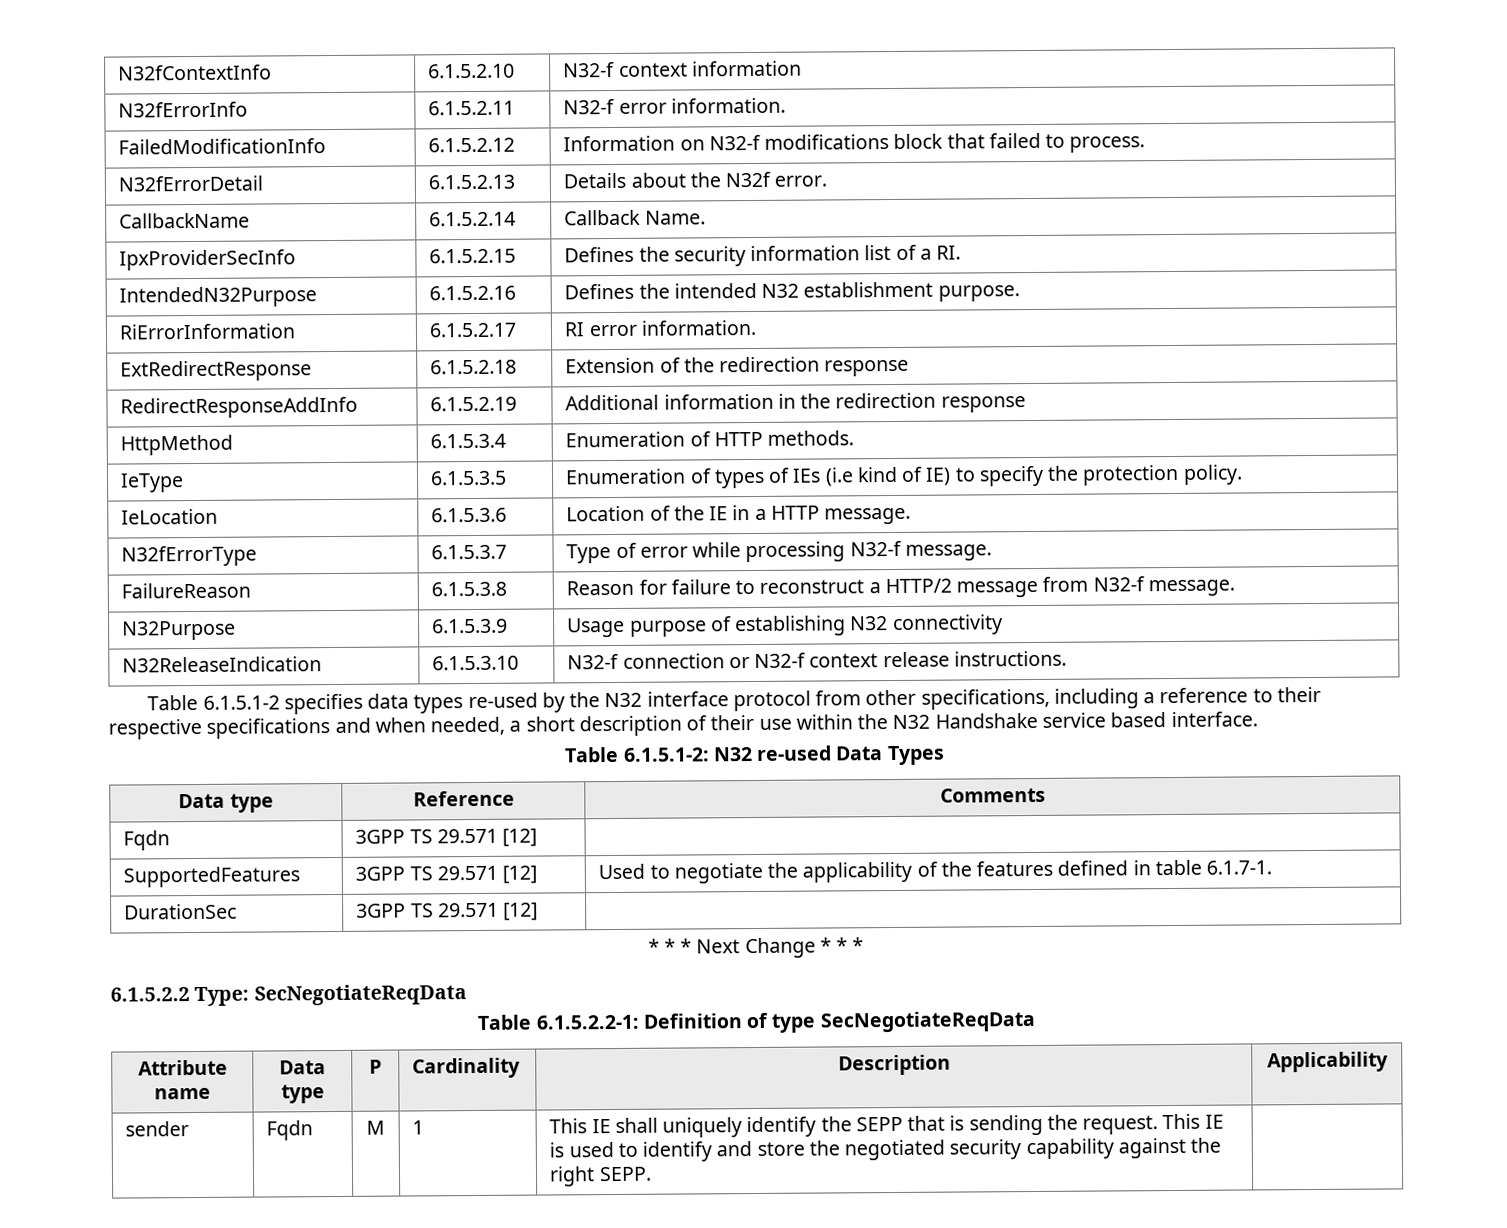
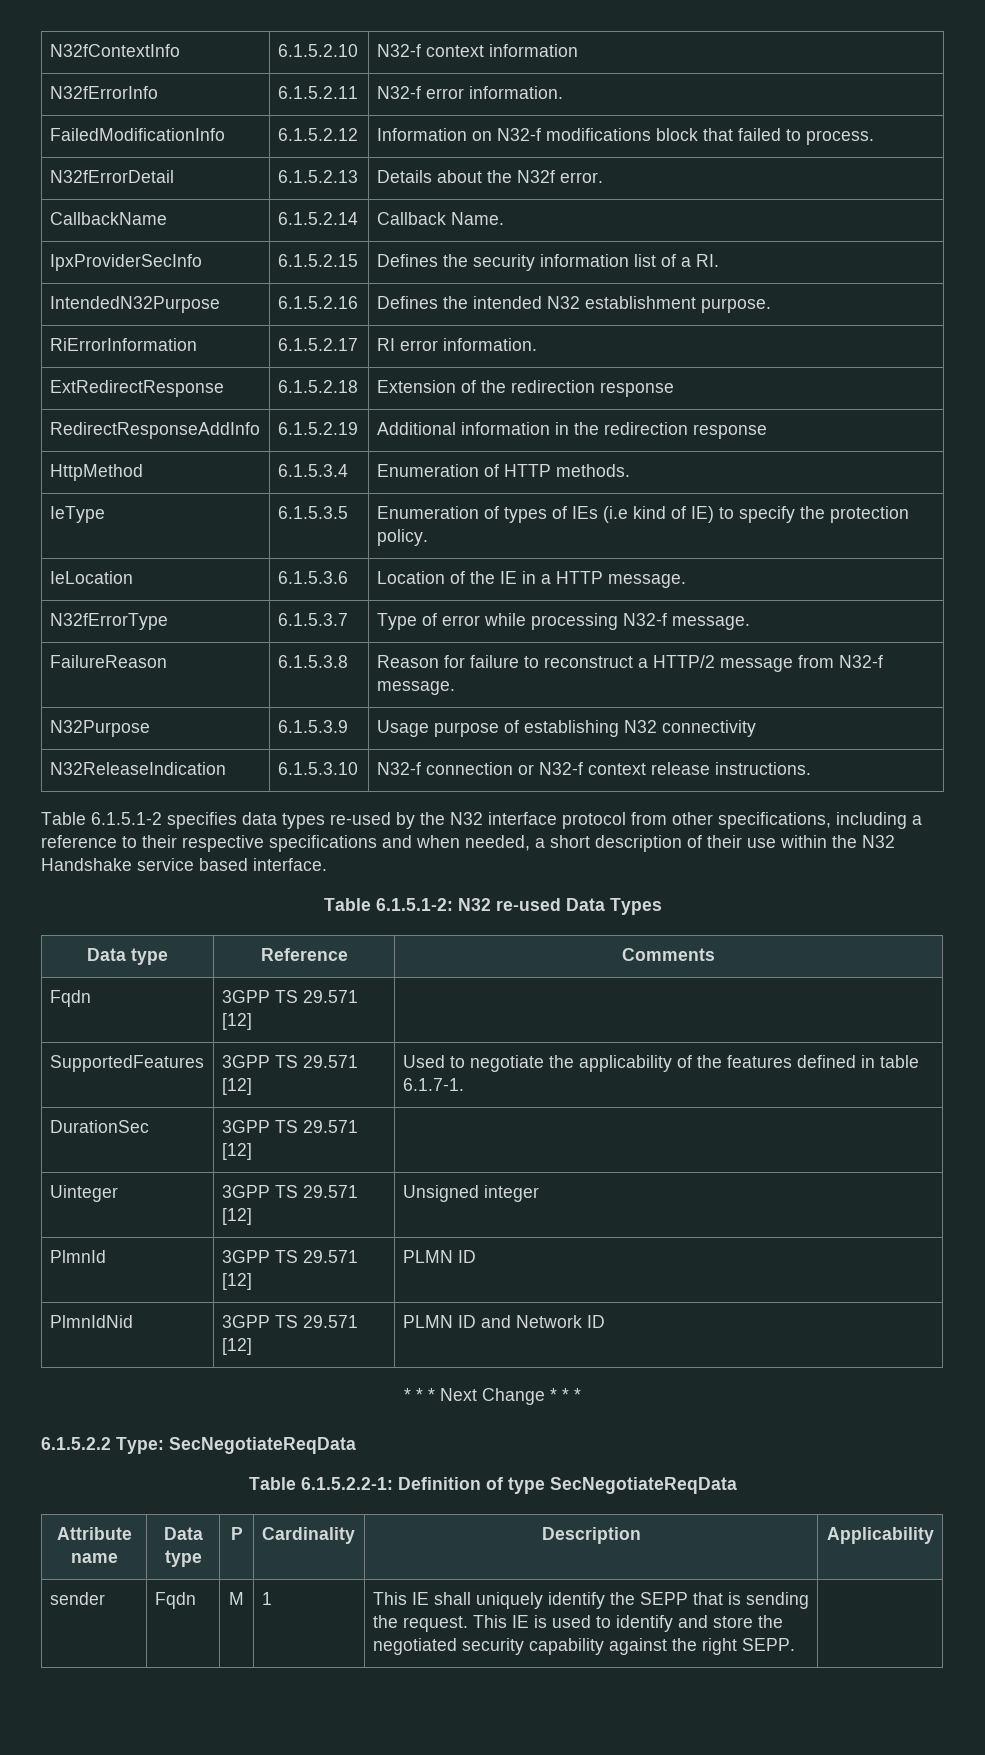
(539, 911) none -> [49,1185,118,1202] [221,1185,358,1198] [221,1208,252,1225] [402,1185,539,1202] [49,1250,106,1263] [221,1250,358,1263] [221,1273,252,1290] [402,1250,476,1263] [49,1315,133,1328] [221,1315,358,1328] [221,1338,252,1355] [402,1315,605,1328] // Uinteger | 3GPP TS 29.571 [12] | Unsigned integer // PlmnId | 3GPP TS 29.571 [12] | PLMN ID // PlmnIdNid | 3GPP TS 29.571 [12] | PLMN ID and Network ID

